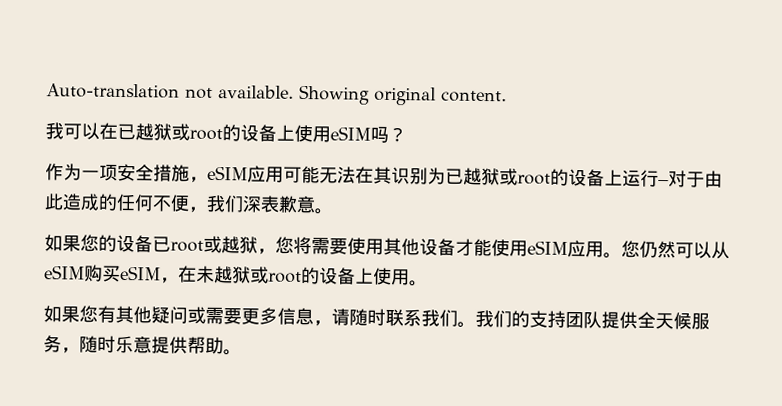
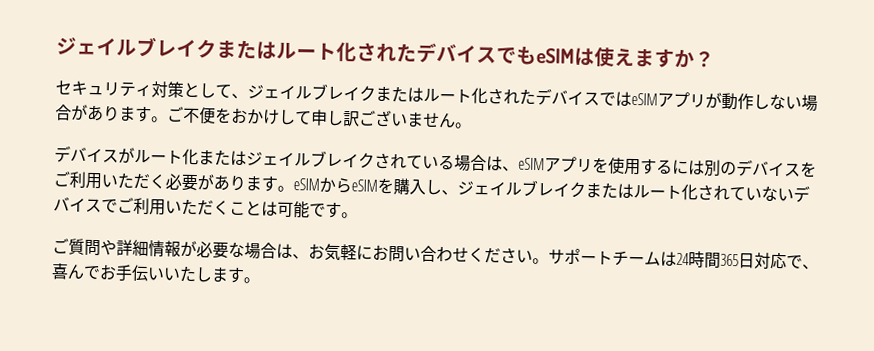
[46,83,507,106] [45,122,407,143] [45,163,723,188] [44,193,333,215] [44,234,730,259] [44,264,428,287] [43,305,710,330] [43,335,224,355] Auto-translation not available. Showing original content. // 我可以在已越狱或root的设备上使用eSIM吗？ // 作为一项安全措施，eSIM应用可能无法在其识别为已越狱或root的设备上运行–对于由此造成的任何不便，我们深表歉意。 // 如果您的设备已root或越狱，您将需要使用其他设备才能使用eSIM应用。您仍然可以从eSIM购买eSIM，在未越狱或root的设备上使用。 // 如果您有其他疑问或需要更多信息，请随时联系我们。我们的支持团队提供全天候服务，随时乐意提供帮助 -> [56,36,715,69] [55,80,818,112] [55,104,472,129] [54,145,817,178] [53,171,810,203] [53,197,358,219] [52,238,819,270] [51,263,245,284] ジェイルブレイクまたはルート化されたデバイスでもeSIMは使えますか？ // セキュリティ対策として、ジェイルブレイクまたはルート化されたデバイスではeSIMアプリが動作しない場合があります。ご不便をおかけして申し訳ございません。 // デバイスがルート化またはジェイルブレイクされている場合は、eSIMアプリを使用するには別のデバイスをご利用いただく必要があります。eSIMからeSIMを購入し、ジェイルブレイクまたはルート化されていないデバイスでご利用いただくことは可能です。 // ご質問や詳細情報が必要な場合は、お気軽にお問い合わせください。サポートチームは24時間365日対応で、喜んでお手伝いいたします

